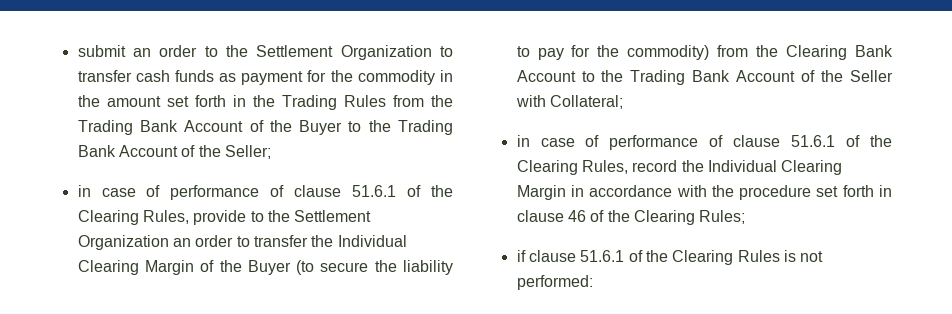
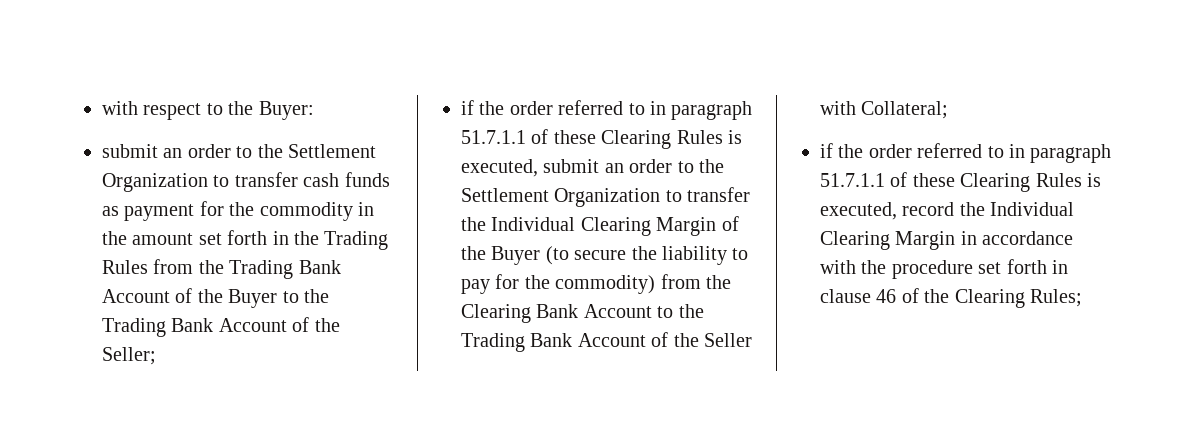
(77, 51) none -> [102,101,314,120] with respect to the Buyer: //
[77,185,454,200] [77,210,372,225] [77,235,234,250] in case of performance of clause 51.6.1 of the Clearing Rules, provide to the Settlement Organization an order -> [461,100,753,120] [461,129,742,149] [461,159,724,177] [461,188,661,207] if the order referred to in paragraph 51.7.1.1 of these Clearing Rules is executed, submit an order to the Settlement Organization
[516,135,892,150] [516,160,628,175] in case of performance of clause 51.6.1 of the Clearing Rules, -> [820,143,1112,163] [820,172,1101,192] [820,202,897,220] if the order referred to in paragraph 51.7.1.1 of these Clearing Rules is executed,
[516,250,824,265] [516,275,593,290] // if clause 51.6.1 of the Clearing Rules is not performed: -> (1082, 298) none

